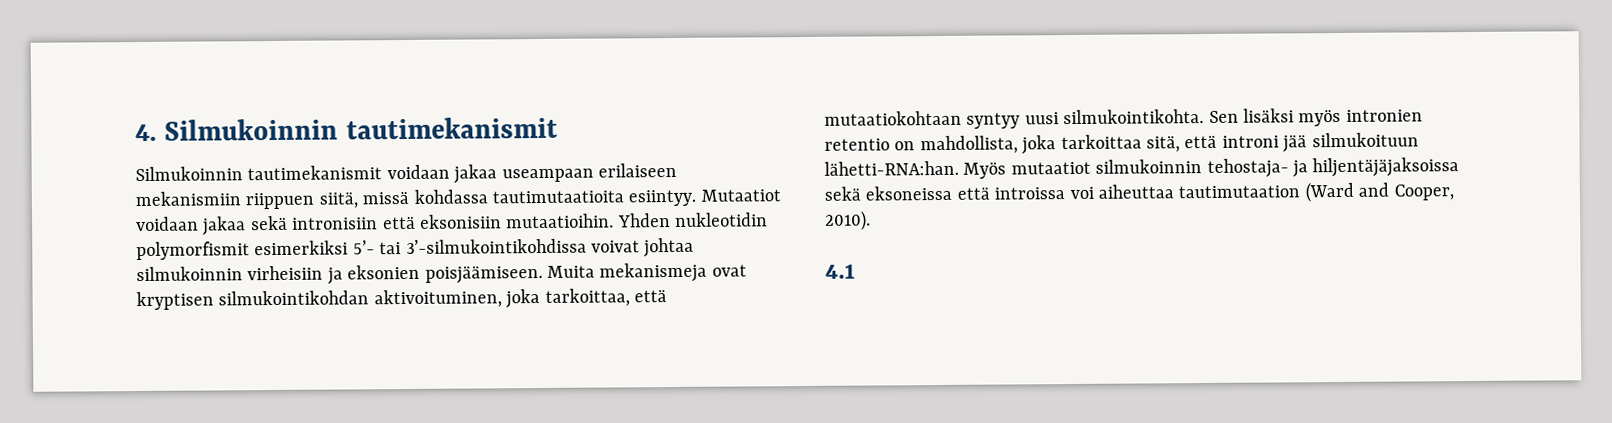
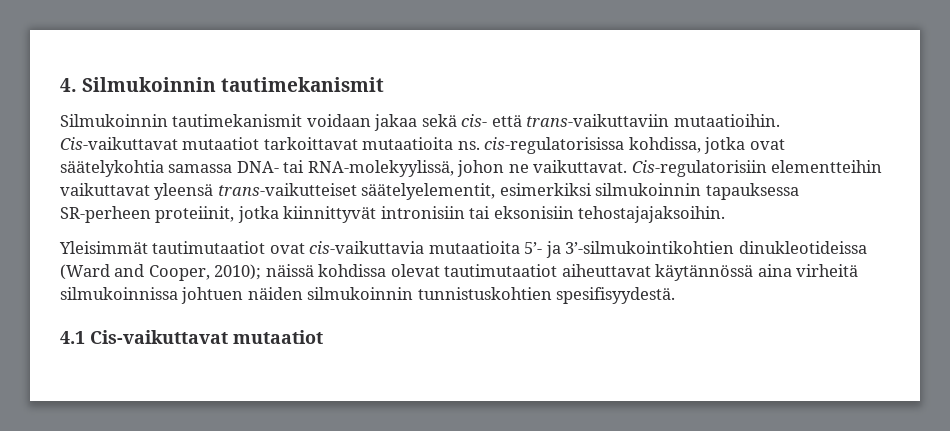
[501,162,677,183] [135,189,781,210] [136,212,769,236] [136,237,695,261] [136,262,747,285] [136,288,667,311] [824,108,1423,129] [824,132,1419,155] [824,157,1460,179] [824,181,1454,203] [824,210,871,231] useampaan erilaiseen mekanismiin riippuen siitä, missä kohdassa tautimutaatioita esiintyy. Mutaatiot voidaan jakaa sekä intronisiin että eksonisiin mutaatioihin. Yhden nukleotidin polymorfismit esimerkiksi 5’- tai 3’-silmukointikohdissa voivat johtaa silmukoinnin virheisiin ja eksonien poisjäämiseen. Muita mekanismeja ovat kryptisen silmukointikohdan aktivoituminen, joka tarkoittaa, että mutaatiokohtaan syntyy uusi silmukointikohta. Sen lisäksi myös intronien retentio on mahdollista, joka tarkoittaa sitä, että introni jää silmukoituun lähetti-RNA:han. Myös mutaatiot silmukoinnin tehostaja- ja hiljentäjäjaksoissa sekä eksoneissa että introissa voi aiheuttaa tautimutaation (Ward and Cooper, 2010). -> [421,114,780,127] [60,137,785,154] [60,160,883,177] [60,183,799,200] [60,206,726,223] [59,241,867,258] [60,264,859,281] [60,287,676,304] sekä cis- että trans-vaikuttaviin mutaatioihin. Cis-vaikuttavat mutaatiot tarkoittavat mutaatioita ns. cis-regulatorisissa kohdissa, jotka ovat säätelykohtia samassa DNA- tai RNA-molekyylissä, johon ne vaikuttavat. Cis-regulatorisiin elementteihin vaikuttavat yleensä trans-vaikutteiset säätelyelementit, esimerkiksi silmukoinnin tapauksessa SR-perheen proteiinit, jotka kiinnittyvät intronisiin tai eksonisiin tehostajajaksoihin. // Yleisimmät tautimutaatiot ovat cis-vaikuttavia mutaatioita 5’- ja 3’-silmukointikohtien dinukleotideissa (Ward and Cooper, 2010); näissä kohdissa olevat tautimutaatiot aiheuttavat käytännössä aina virheitä silmukoinnissa johtuen näiden silmukoinnin tunnistuskohtien spesifisyydestä.
(856, 271) none -> [90,330,323,344] Cis-vaikuttavat mutaatiot

